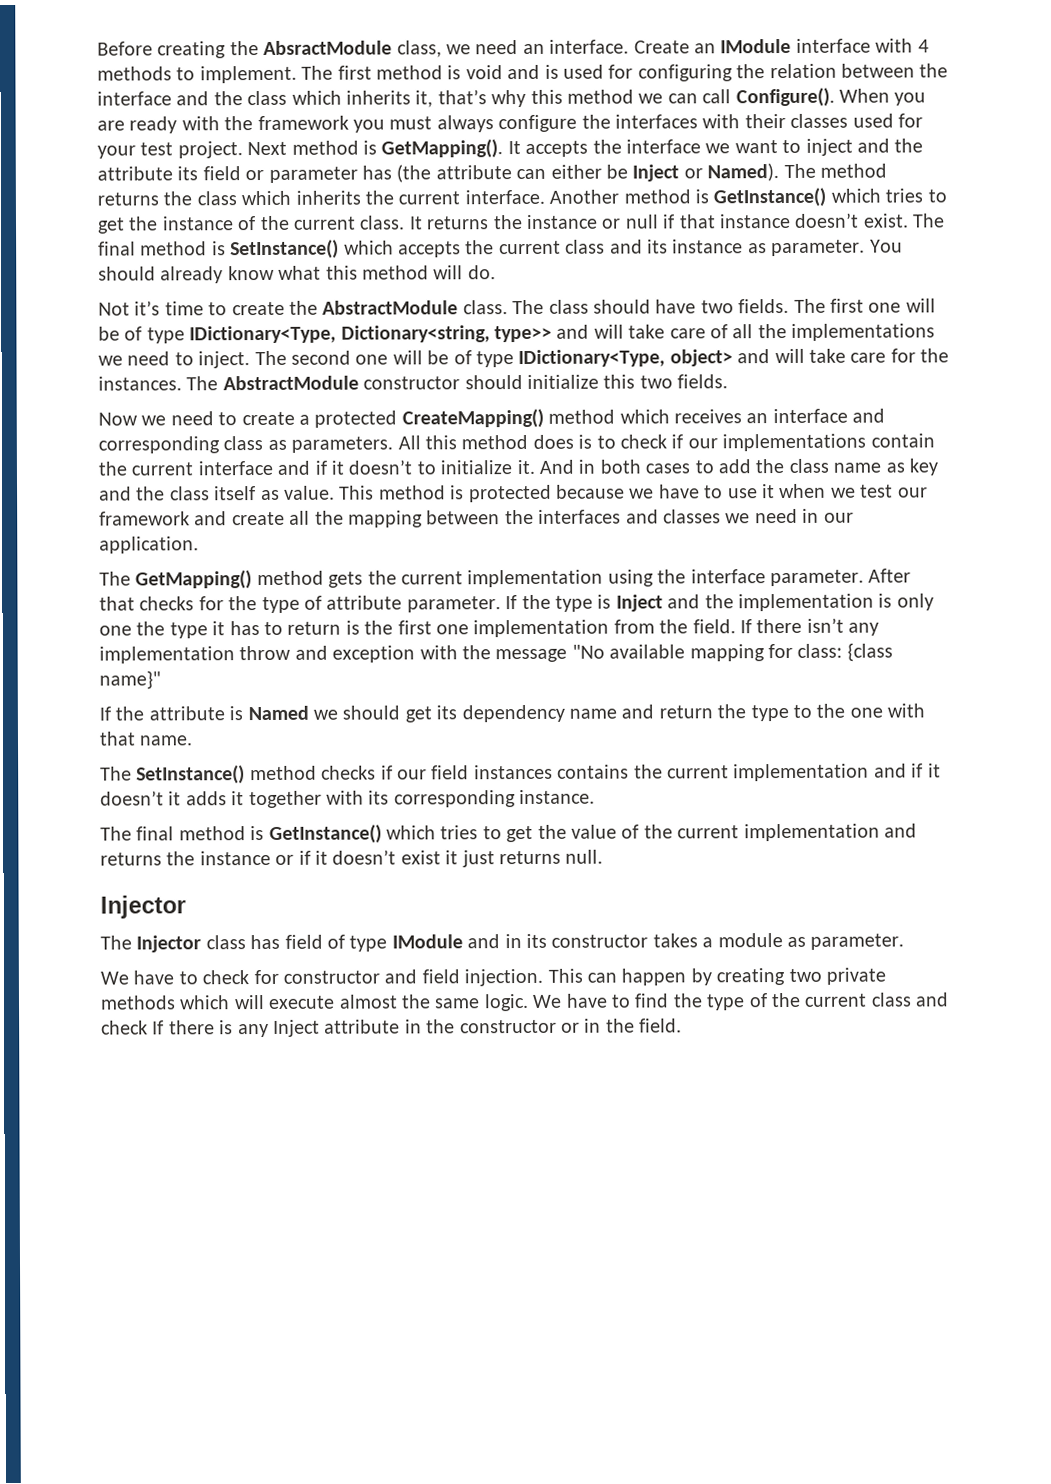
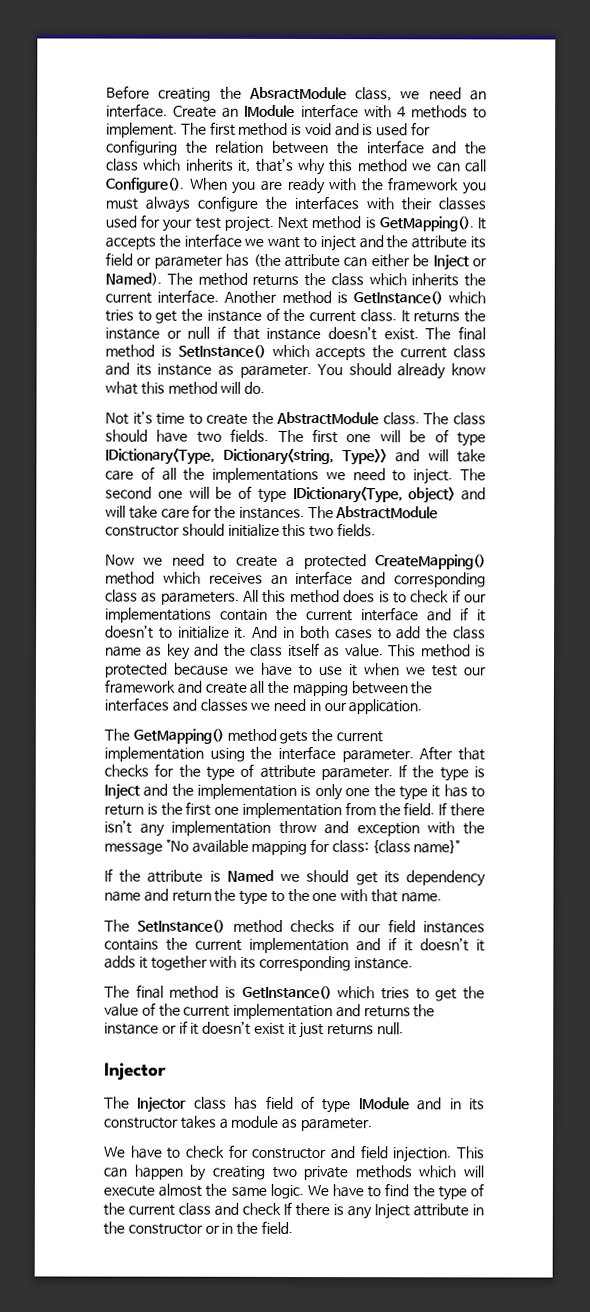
[494,325,552,343] type>> -> [341,448,387,466] Type>>

